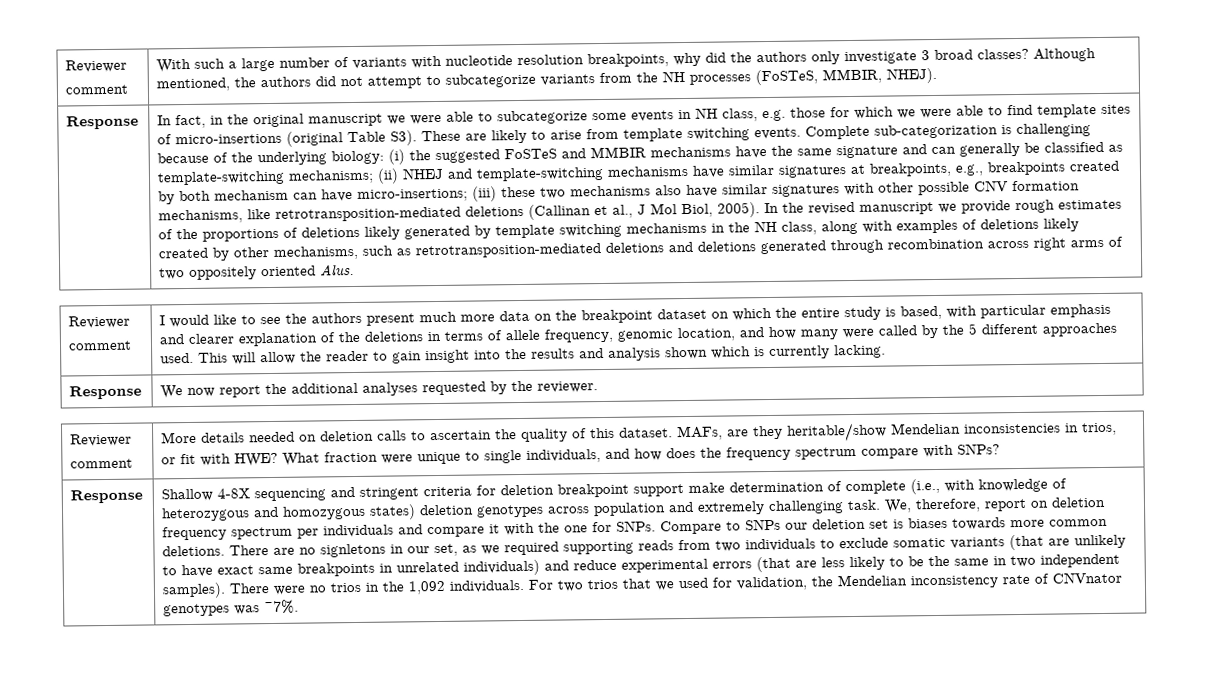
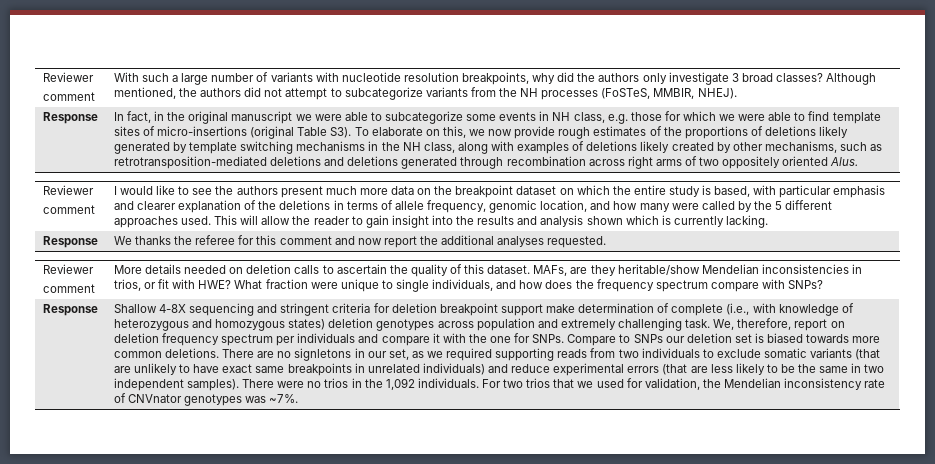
[421,123,1092,144] [157,141,1124,166] [157,160,1120,186] [158,180,1081,205] [158,201,958,224] These are likely to arise from template switching events. Complete sub-categorization is challenging because of the underlying biology: (i) the suggested FoSTeS and MMBIR mechanisms have the same signature and can generally be classified as template-switching mechanisms; (ii) NHEJ and template-switching mechanisms have similar signatures at breakpoints, e.g., breakpoints created by both mechanism can have micro-insertions; (iii) these two mechanisms also have similar signatures with other possible CNV formation mechanisms, like retrotransposition-mediated deletions (Callinan et al., J Mol Biol, 2005). In the revised manuscript we -> [354,126,513,138] To elaborate on this, we now
(184, 392) none -> [135,235,355,245] thanks the referee for this comment and
[422,380,599,396] requested by the reviewer. -> [547,236,607,248] requested.
[908,517,949,529] biases -> [767,333,804,343] biased

